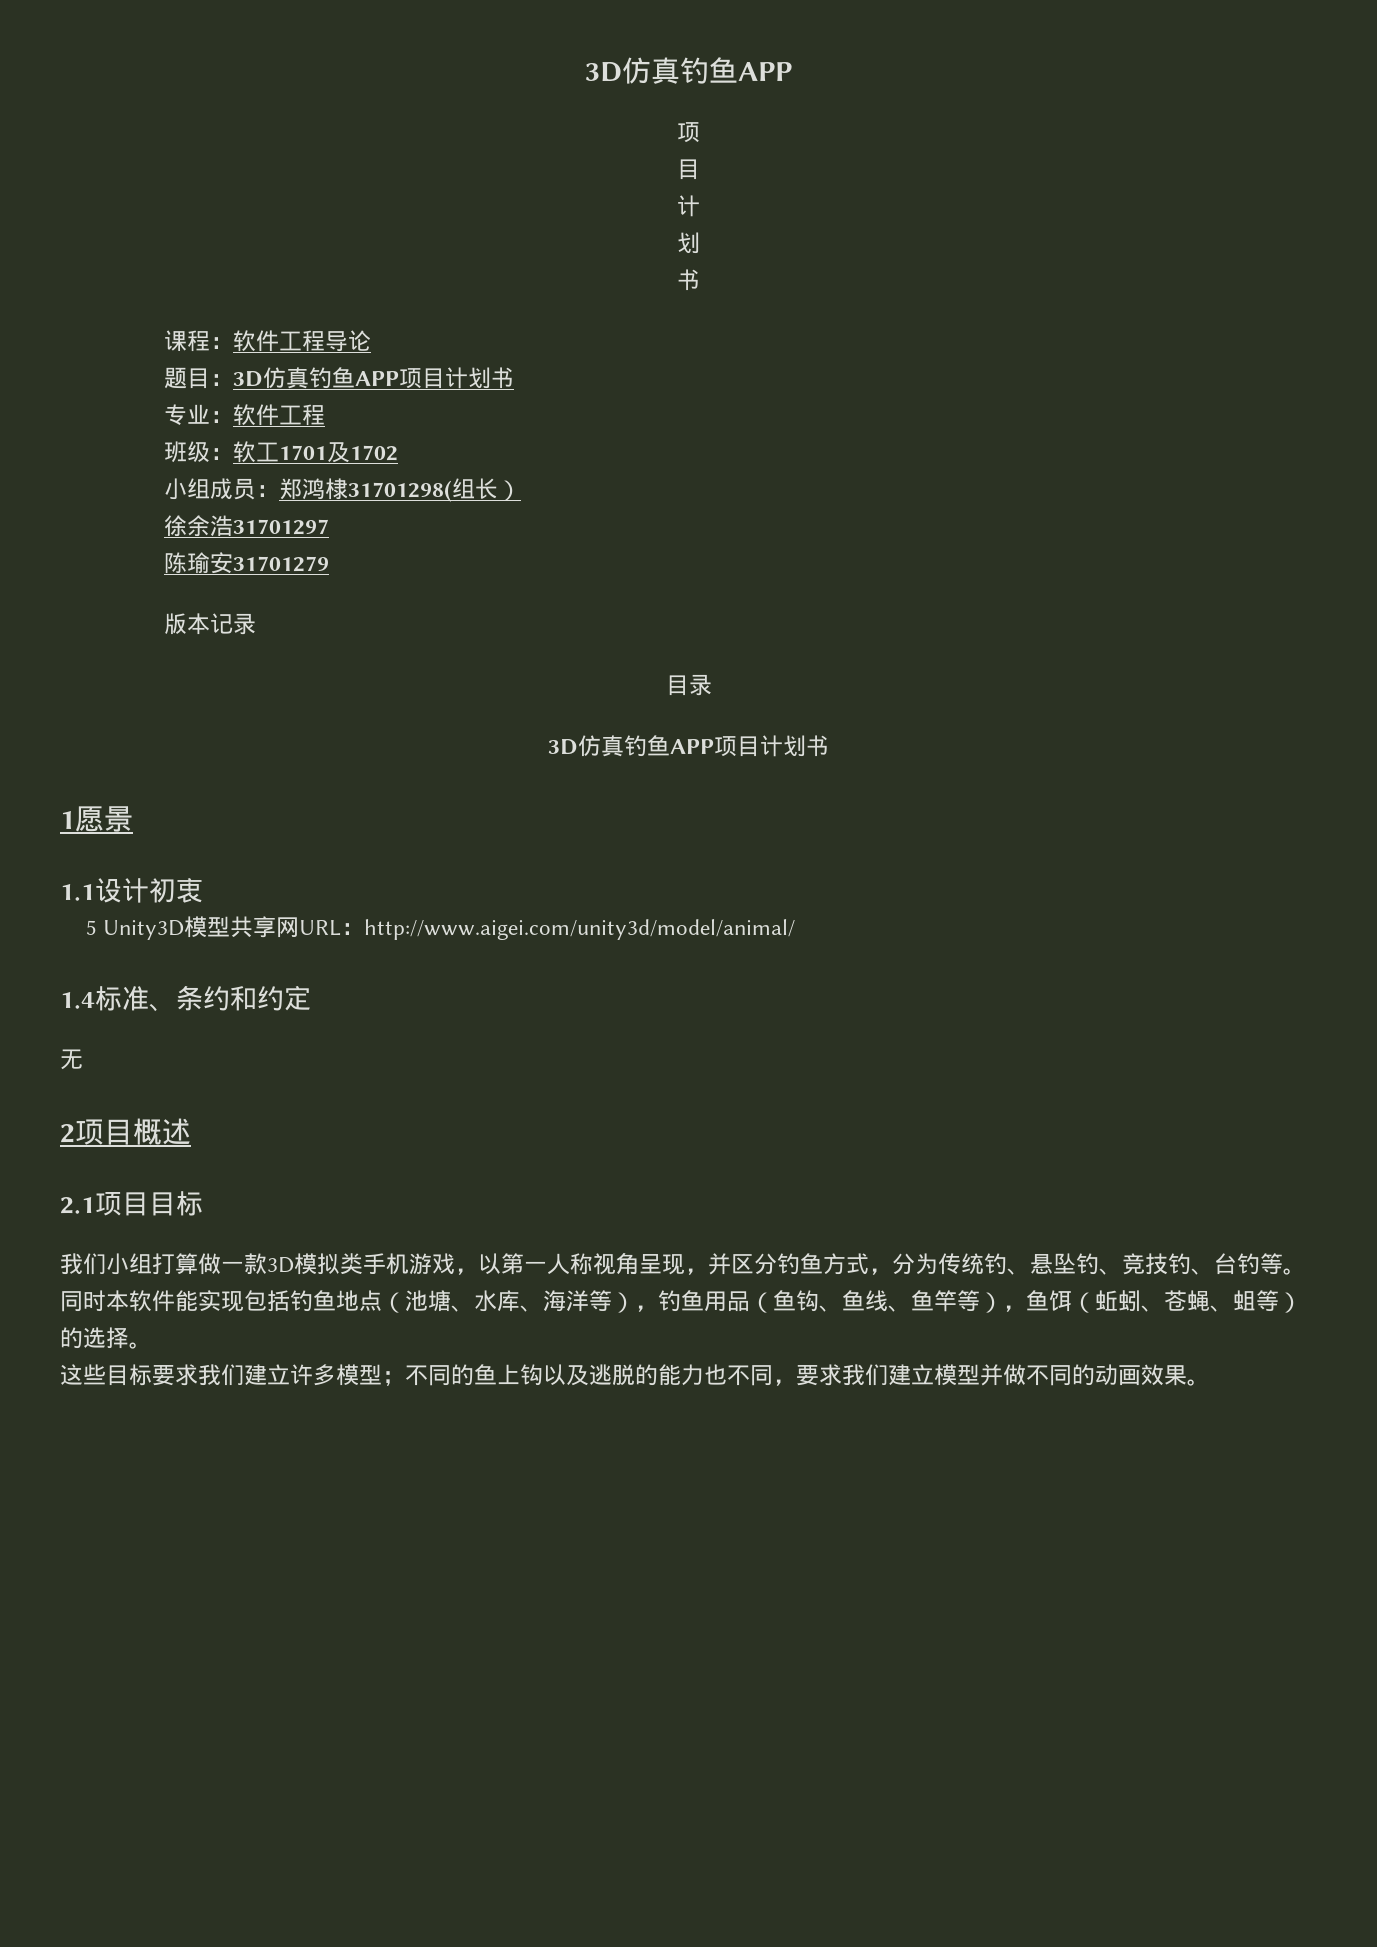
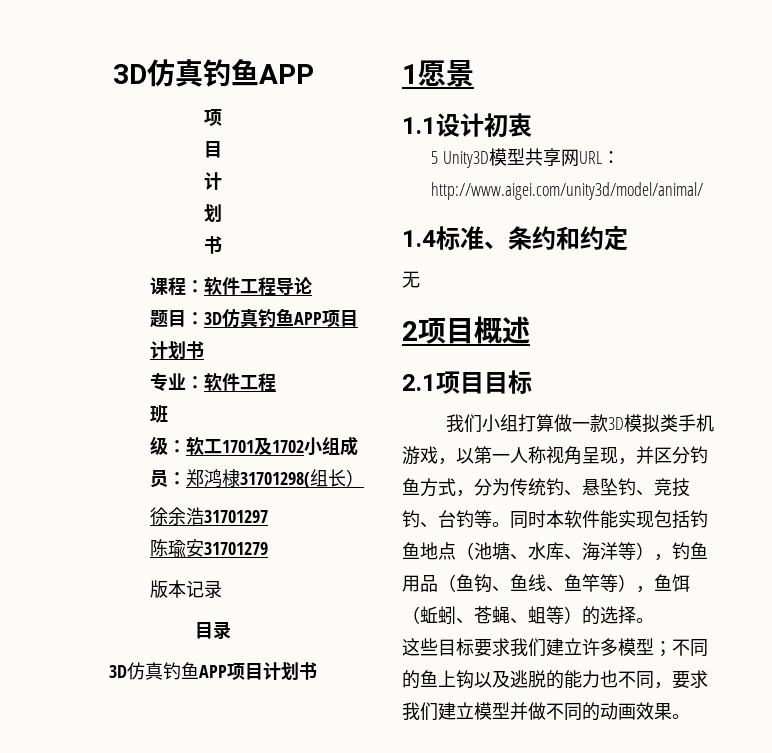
(188, 452) none -> (169, 414) //
(399, 453) // -> (305, 446) none

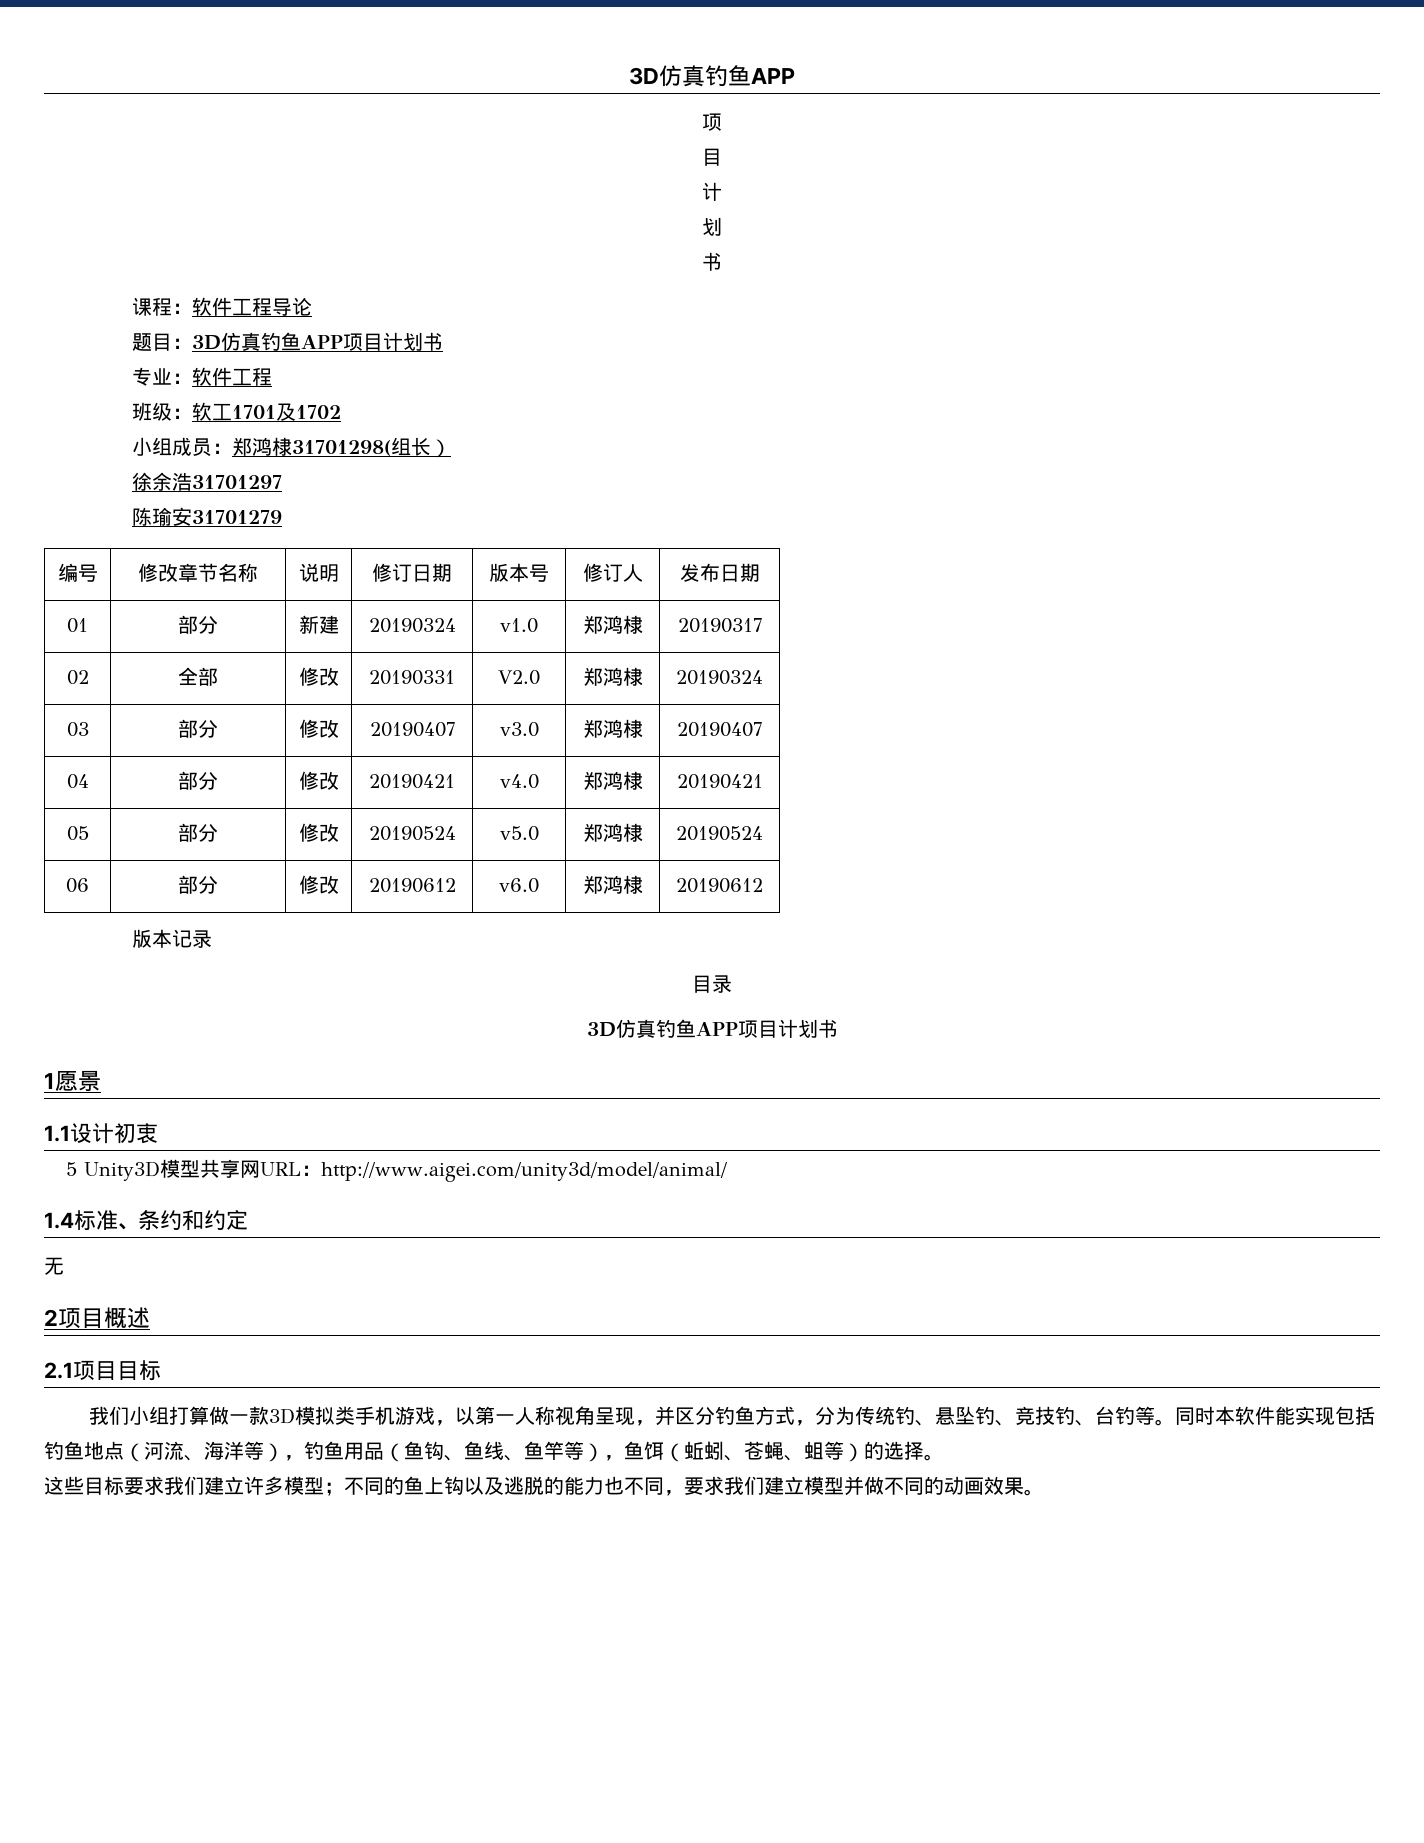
(169, 414) // -> (153, 411) none
(305, 446) none -> (342, 412) //
(269, 548) none -> [57,563,98,582] [138,563,258,582] [298,563,339,582] [372,563,452,582] [489,563,549,582] [582,563,643,582] [679,563,760,582] [67,618,88,633] [178,615,218,634] [298,615,339,634] [368,618,456,633] [500,618,538,633] [582,615,643,634] [677,618,762,633] [66,670,89,685] [178,667,218,686] [298,667,339,686] [369,670,455,685] [498,670,540,685] [582,667,643,686] [676,670,763,685] [66,722,89,737] [178,719,218,738] [298,719,339,738] [369,722,455,737] [499,722,539,737] [582,719,643,738] [677,722,762,737] [66,774,89,789] [178,771,218,790] [298,771,339,790] [369,774,455,789] [499,774,539,789] [582,771,643,790] [676,774,763,789] [66,826,89,841] [178,823,218,842] [298,823,339,842] [368,826,456,841] [499,826,539,841] [582,823,643,842] [676,826,763,841] [66,878,89,893] [178,875,218,894] [298,875,339,894] [368,878,456,893] [499,878,539,893] [582,875,643,894] [676,878,763,893] // 编号 | 修改章节名称 | 说明 | 修订日期 | 版本号 | 修订人 | 发布日期 // 01 | 部分 | 新建 | 20190324 | v1.0 | 郑鸿棣 | 20190317 // 02 | 全部 | 修改 | 20190331 | V2.0 | 郑鸿棣 | 20190324 // 03 | 部分 | 修改 | 20190407 | v3.0 | 郑鸿棣 | 20190407 // 04 | 部分 | 修改 | 20190421 | v4.0 | 郑鸿棣 | 20190421 // 05 | 部分 | 修改 | 20190524 | v5.0 | 郑鸿棣 | 20190524 // 06 | 部分 | 修改 | 20190612 | v6.0 | 郑鸿棣 | 20190612
[474,542,564,560] 池塘、水库 -> [144,1441,184,1460] 河流

